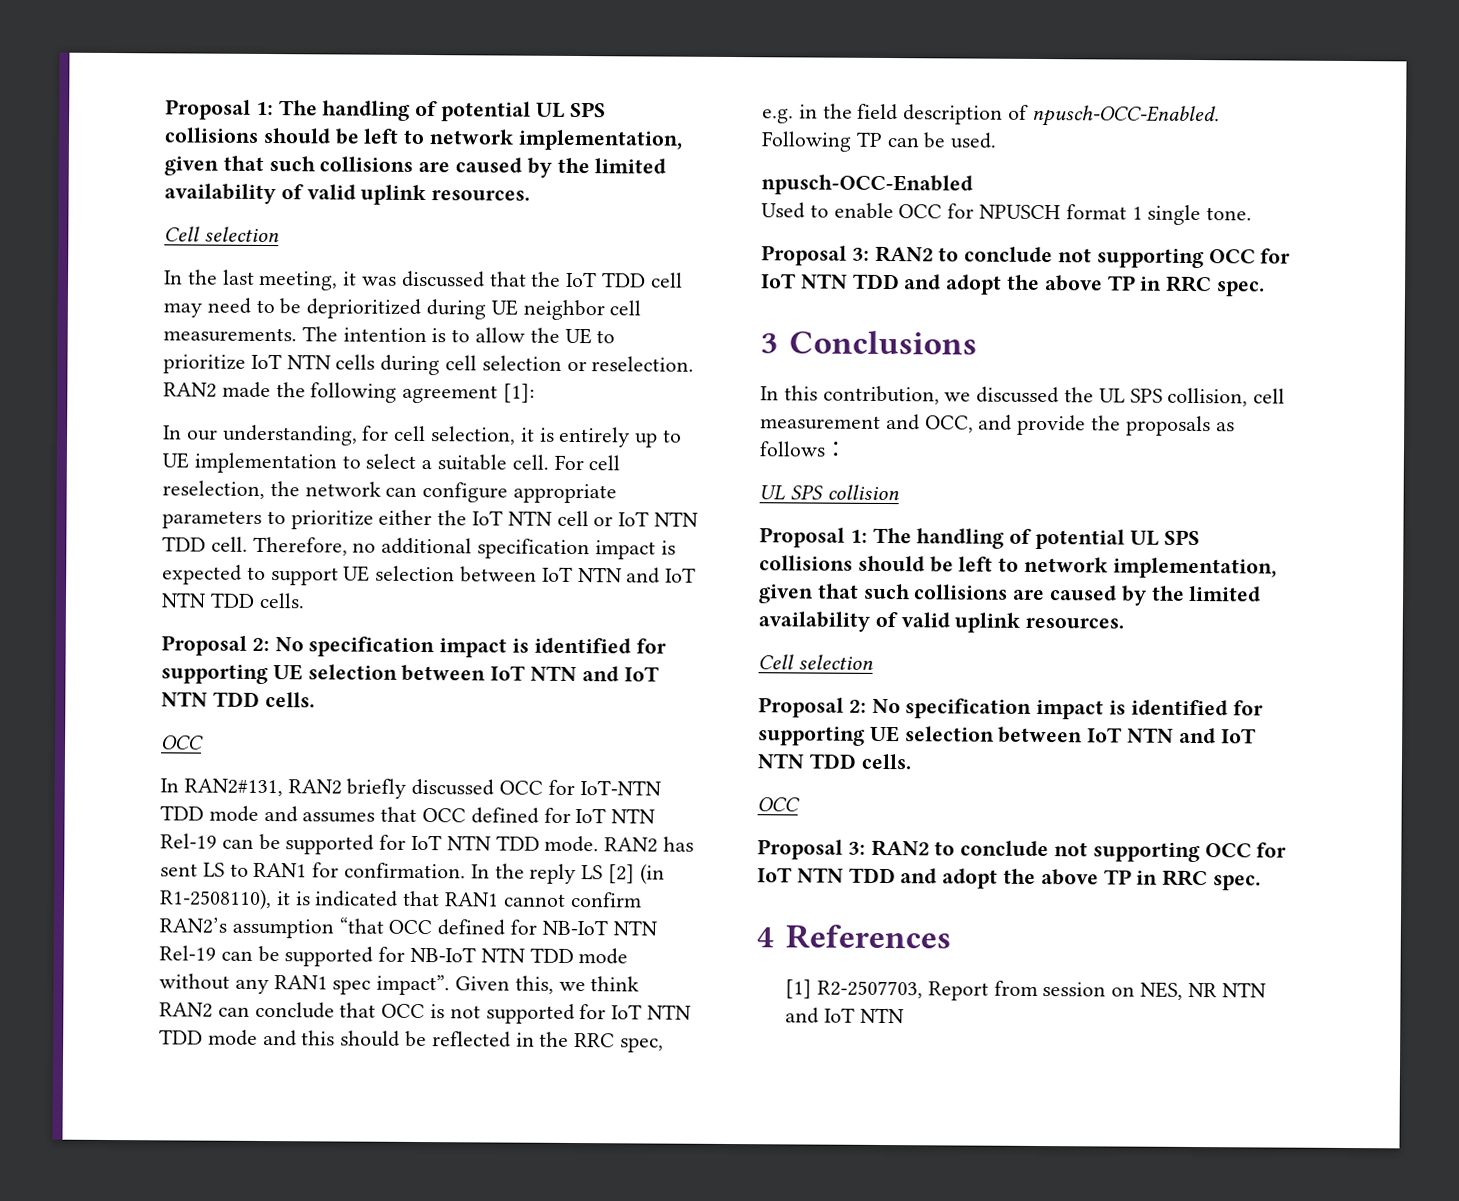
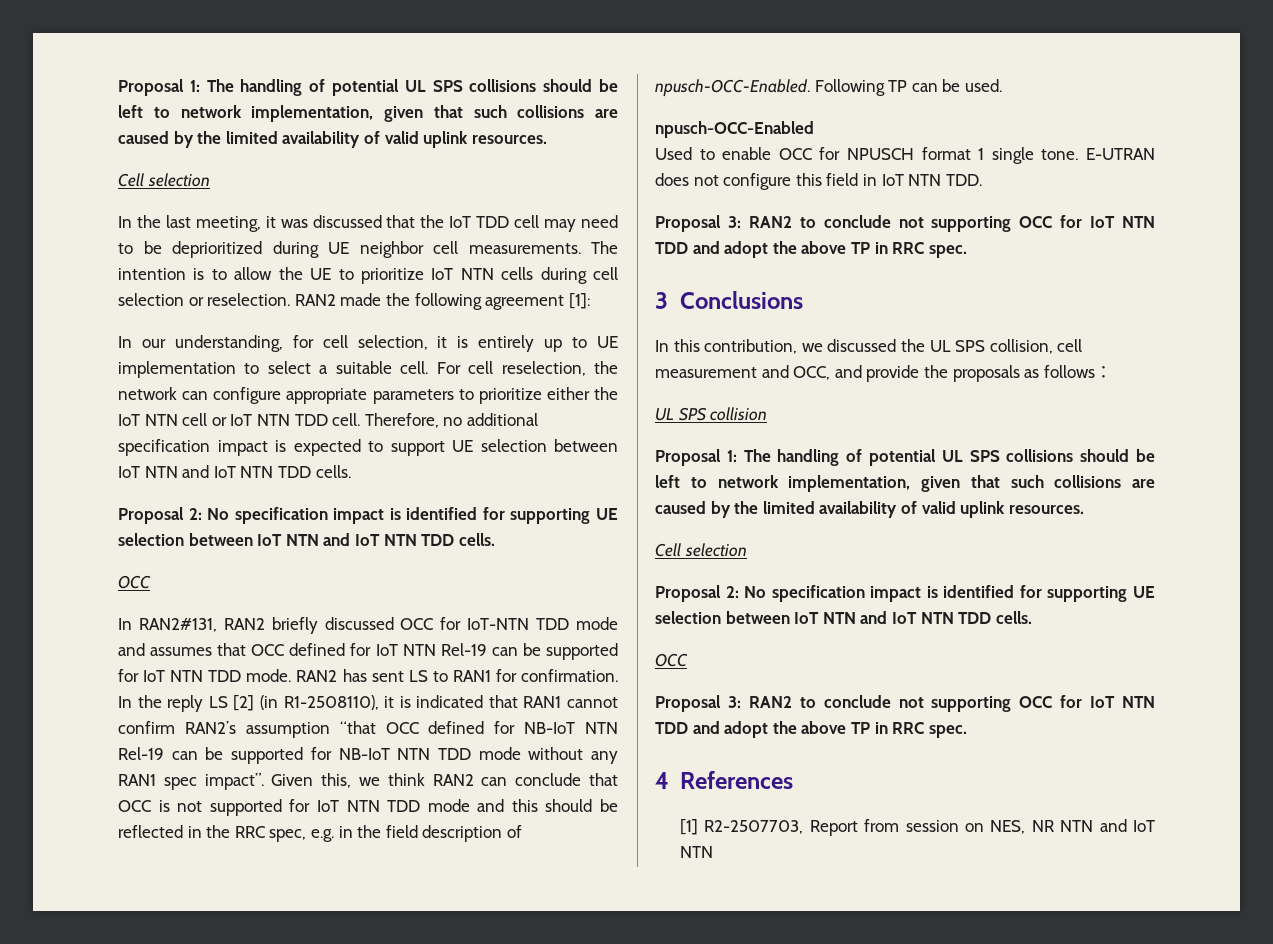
(1253, 214) none -> [1086,148,1155,160] [655,173,982,190] E-UTRAN does not configure this field in IoT NTN TDD.

